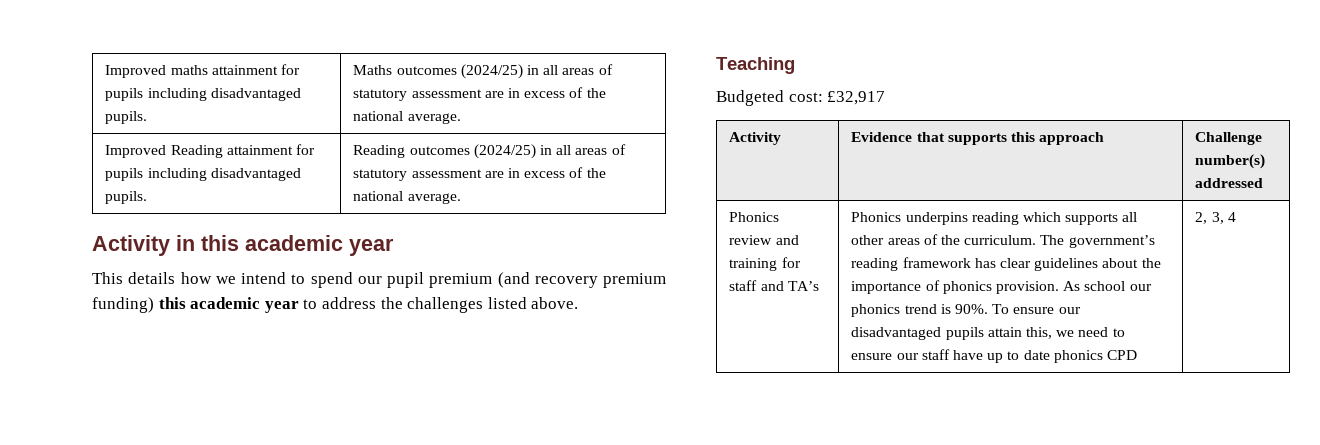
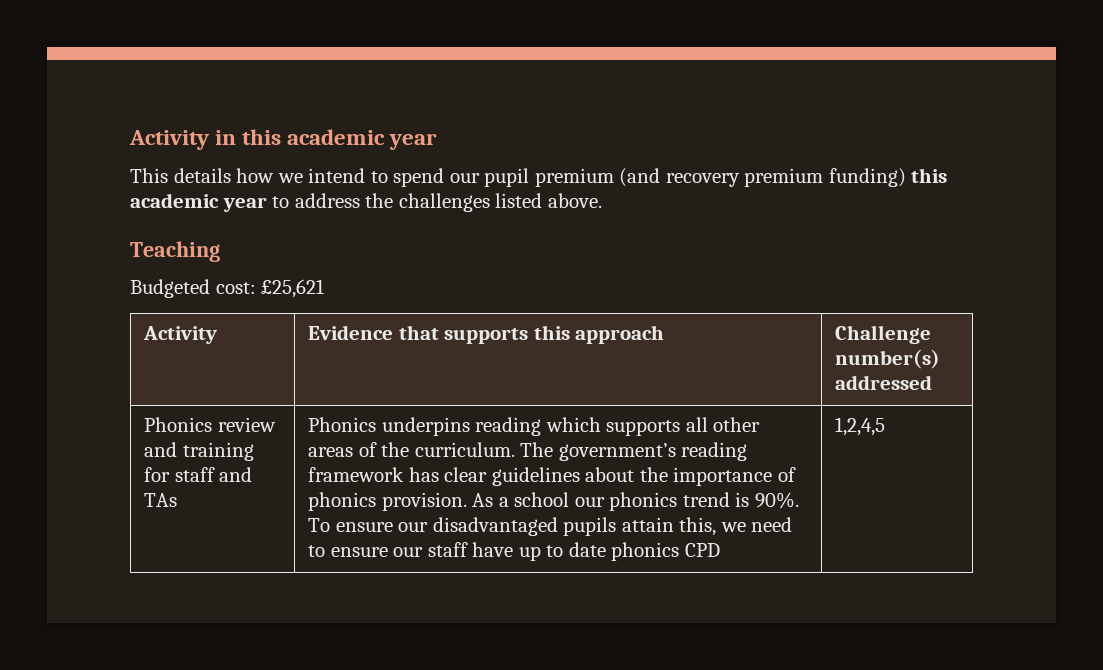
[105,64,300,78] [105,88,301,101] [105,111,148,124] [353,64,613,79] [353,87,606,101] [353,111,461,124] [105,144,315,158] [105,168,301,181] [105,191,148,204] [353,144,626,159] [353,167,606,181] [353,191,461,204] Improved maths attainment for pupils including disadvantaged pupils. | Maths outcomes (2024/25) in all areas of statutory assessment are in excess of the national average. // Improved Reading attainment for pupils including disadvantaged pupils. | Reading outcomes (2024/25) in all areas of statutory assessment are in excess of the national average. // -> (129, 140) none
[827,91,886,105] £32,917 -> [261,279,325,298] £25,621
[787,281,819,291] TA’s -> [144,493,178,507] TAs
(1081, 286) none -> [498,497,509,507] a
[1195,212,1236,224] 2, 3, 4 -> [835,417,886,436] 1,2,4,5

